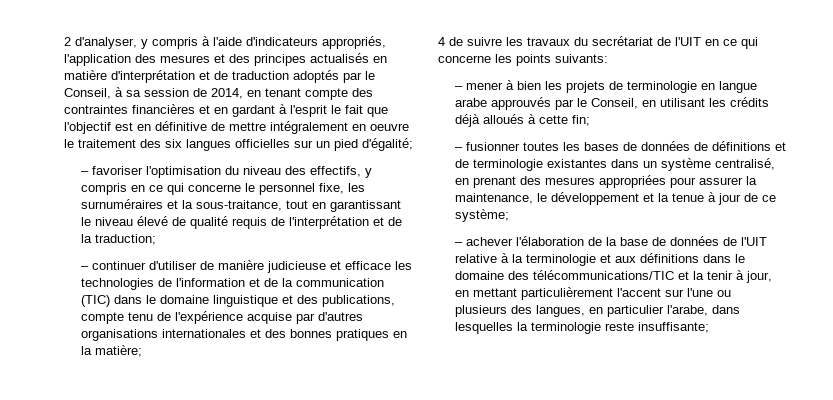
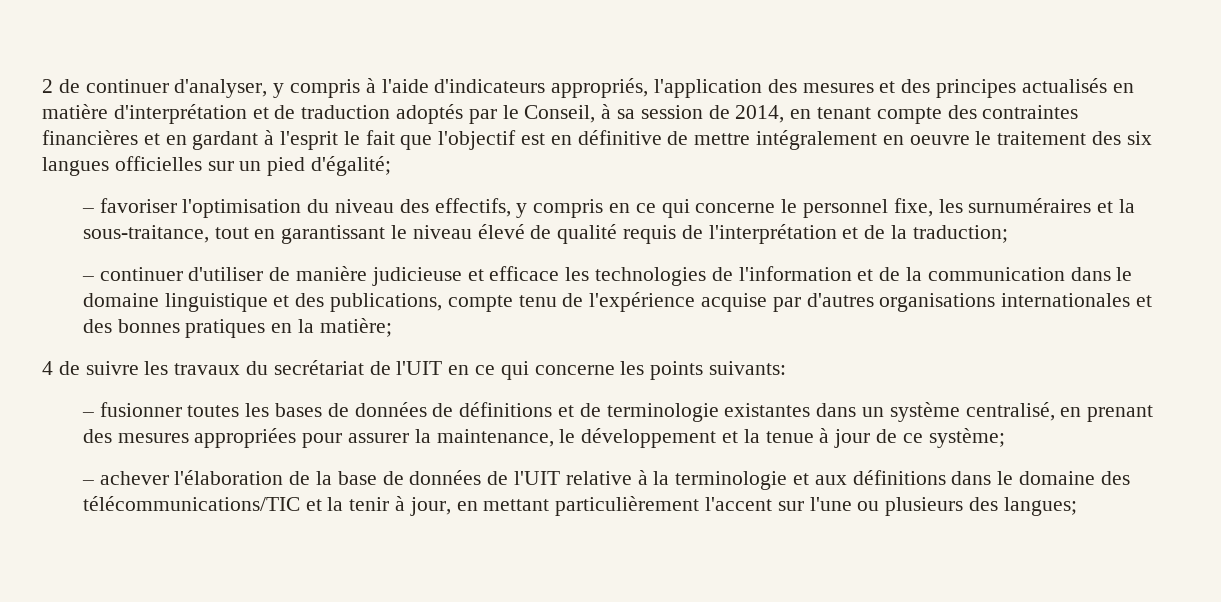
(71, 41) none -> [58,79,169,93] de continuer
[81,295,111,307] (TIC) -> (1065, 274) none
[455,80,758,93] [455,97,770,110] [455,114,591,127] // – mener à bien les projets de terminologie en langue arabe approuvés par le Conseil, en utilisant les crédits déjà alloués à cette fin; -> (787, 368) none
[536,305,741,317] [455,322,710,334] langues, en particulier l'arabe, dans lesquelles la terminologie reste insuffisante; -> [1003,497,1077,516] langues;

